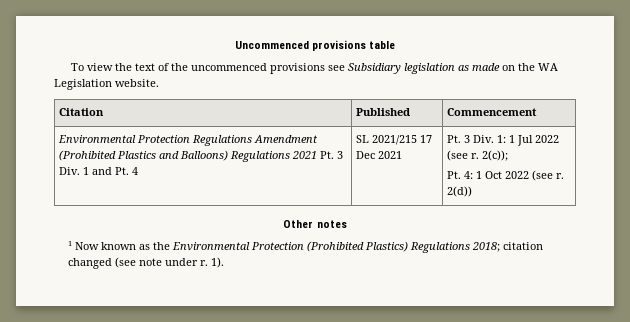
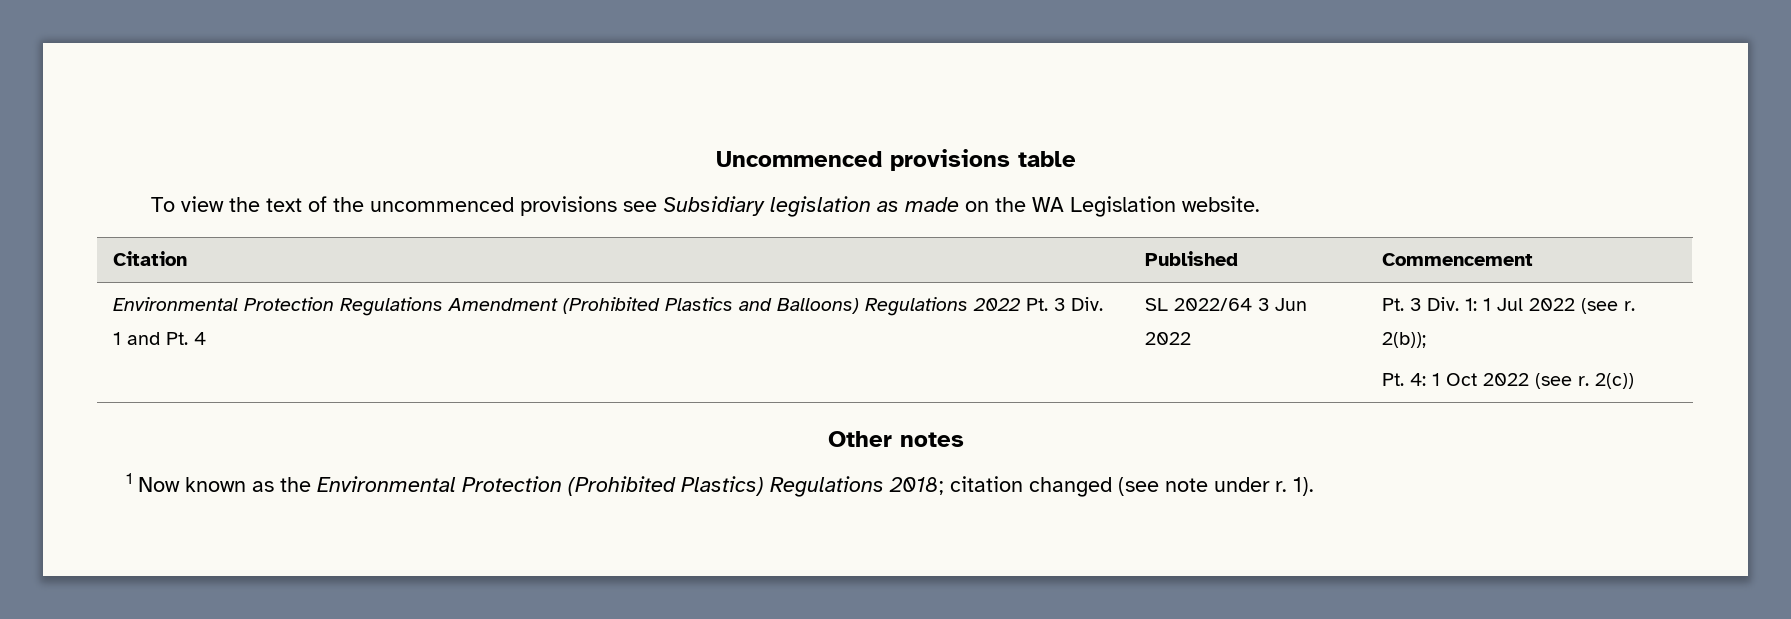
[292,151,318,159] 2021 -> [972,298,1020,311] 2022
[372,135,433,145] [356,151,403,159] 2021/215 17 Dec 2021 -> [1173,298,1307,311] [1144,332,1191,345] 2022/64 3 Jun 2022
[482,150,509,161] 2(c)); -> [1381,332,1426,348] 2(b));
[447,186,473,197] 2(d)) -> [1594,373,1634,389] 2(c))

